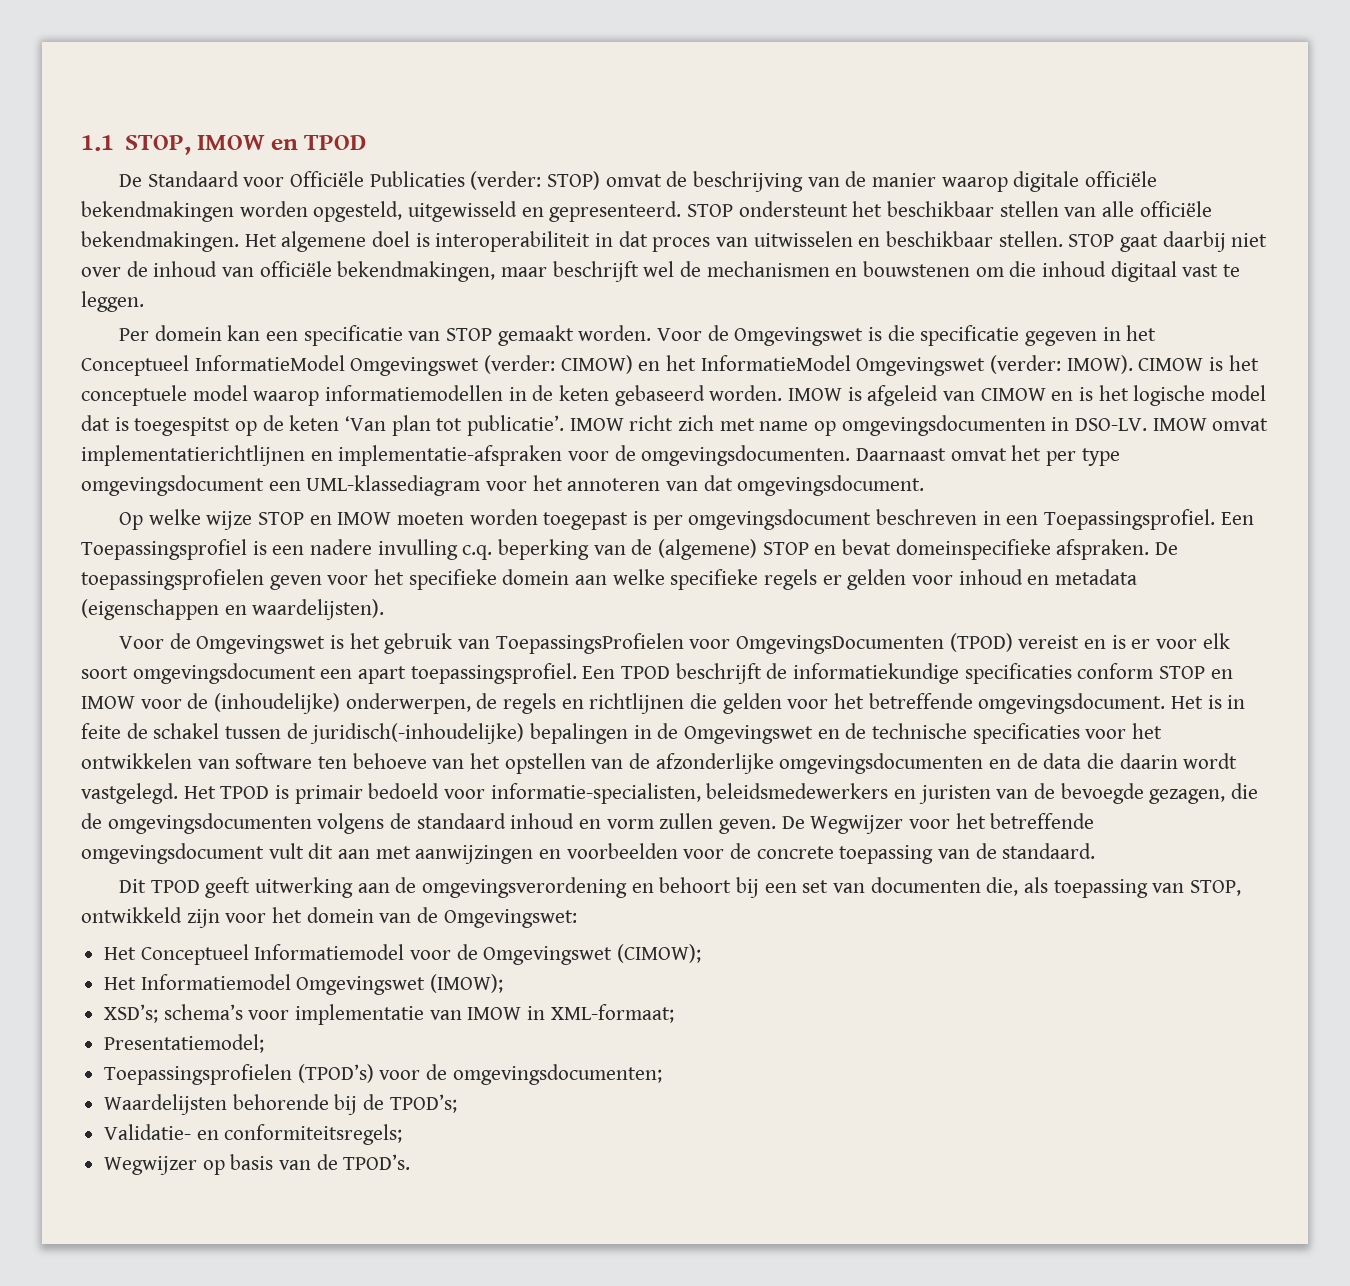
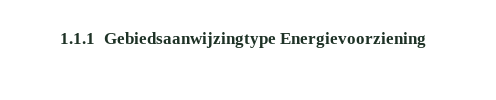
[81,135,367,155] [119,171,1158,192] [81,201,1212,222] [81,231,1268,252] [81,261,1241,282] [81,291,144,312] [119,325,1157,346] [81,355,1259,376] [81,385,1267,406] [81,415,1269,436] [81,445,1120,466] [81,475,925,496] [119,509,1254,530] [81,539,1179,560] [81,569,1138,590] [81,599,385,620] [119,633,1230,654] [81,663,1233,684] [81,693,1246,714] [81,723,1163,744] [81,753,1238,774] [81,783,1259,804] [81,813,1095,834] [81,843,1096,864] [119,877,1242,898] [81,907,577,928] [104,944,702,965] [104,974,504,995] [104,1004,674,1025] [104,1034,265,1053] [104,1064,662,1085] [104,1094,457,1115] [104,1124,403,1145] [104,1154,411,1175] 1.1 STOP, IMOW en TPOD // De Standaard voor Officiële Publicaties (verder: STOP) omvat de beschrijving van de manier waarop digitale officiële bekendmakingen worden opgesteld, uitgewisseld en gepresenteerd. STOP ondersteunt het beschikbaar stellen van alle officiële bekendmakingen. Het algemene doel is interoperabiliteit in dat proces van uitwisselen en beschikbaar stellen. STOP gaat daarbij niet over de inhoud van officiële bekendmakingen, maar beschrijft wel de mechanismen en bouwstenen om die inhoud digitaal vast te leggen. // Per domein kan een specificatie van STOP gemaakt worden. Voor de Omgevingswet is die specificatie gegeven in het Conceptueel InformatieModel Omgevingswet (verder: CIMOW) en het InformatieModel Omgevingswet (verder: IMOW). CIMOW is het conceptuele model waarop informatiemodellen in de keten gebaseerd worden. IMOW is afgeleid van CIMOW en is het logische model dat is toegespitst op de keten ‘Van plan tot publicatie’. IMOW richt zich met name op omgevingsdocumenten in DSO-LV. IMOW omvat implementatierichtlijnen en implementatie-afspraken voor de omgevingsdocumenten. Daarnaast omvat het per type omgevingsdocument een UML-klassediagram voor het annoteren van dat omgevingsdocument. // Op welke wijze STOP en IMOW moeten worden toegepast is per omgevingsdocument beschreven in een Toepassingsprofiel. Een Toepassingsprofiel is een nadere invulling c.q. beperking van de (algemene) STOP en bevat domeinspecifieke afspraken. De toepassingsprofielen geven voor het specifieke domein aan welke specifieke regels er gelden voor inhoud en metadata (eigenschappen en waardelijsten). // Voor de Omgevingswet is het gebruik van ToepassingsProfielen voor OmgevingsDocumenten (TPOD) vereist en is er voor elk soort omgevingsdocument een apart toepassingsprofiel. Een TPOD beschrijft de informatiekundige specificaties conform STOP en IMOW voor de (inhoudelijke) onderwerpen, de regels en richtlijnen die gelden voor het betreffende omgevingsdocument. Het is in feite de schakel tussen de juridisch(-inhoudelijke) bepalingen in de Omgevingswet en de technische specificaties voor het ontwikkelen van software ten behoeve van het opstellen van de afzonderlijke omgevingsdocumenten en de data die daarin wordt vastgelegd. Het TPOD is primair bedoeld voor informatie-specialisten, beleidsmedewerkers en juristen van de bevoegde gezagen, die de omgevingsdocumenten volgens de standaard inhoud en vorm zullen geven. De Wegwijzer voor het betreffende omgevingsdocument vult dit aan met aanwijzingen en voorbeelden voor de concrete toepassing van de standaard. // Dit TPOD geeft uitwerking aan de omgevingsverordening en behoort bij een set van documenten die, als toepassing van STOP, ontwikkeld zijn voor het domein van de Omgevingswet: // Het Conceptueel Informatiemodel voor de Omgevingswet (CIMOW); // Het Informatiemodel Omgevingswet (IMOW); // XSD’s; schema’s voor implementatie van IMOW in XML-formaat; // Presentatiemodel; // Toepassingsprofielen (TPOD’s) voor de omgevingsdocumenten; // Waardelijsten behorende bij de TPOD’s; // Validatie- en conformiteitsregels; // Wegwijzer op basis van de TPOD’s. -> [60,32,427,48] 1.1.1 Gebiedsaanwijzingtype Energievoorziening

